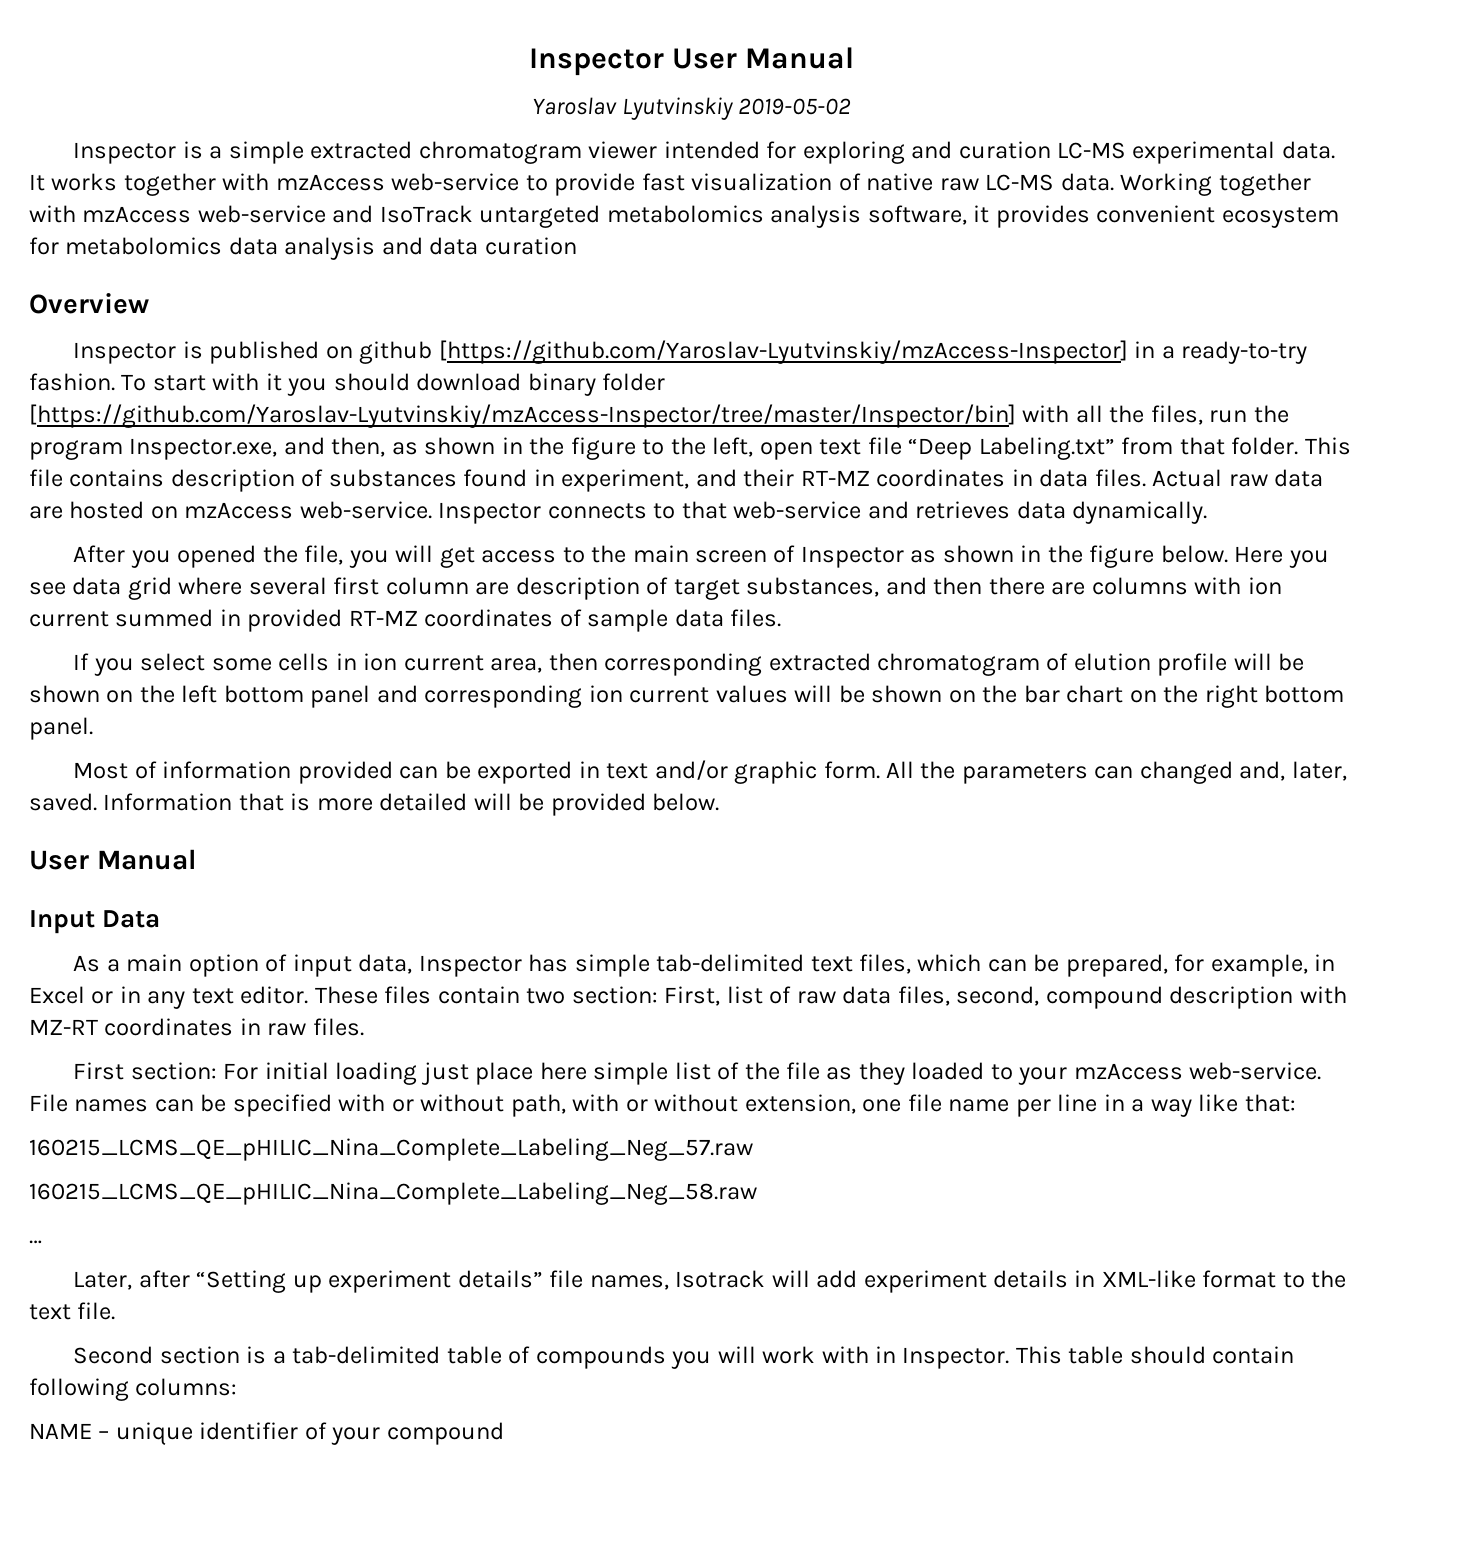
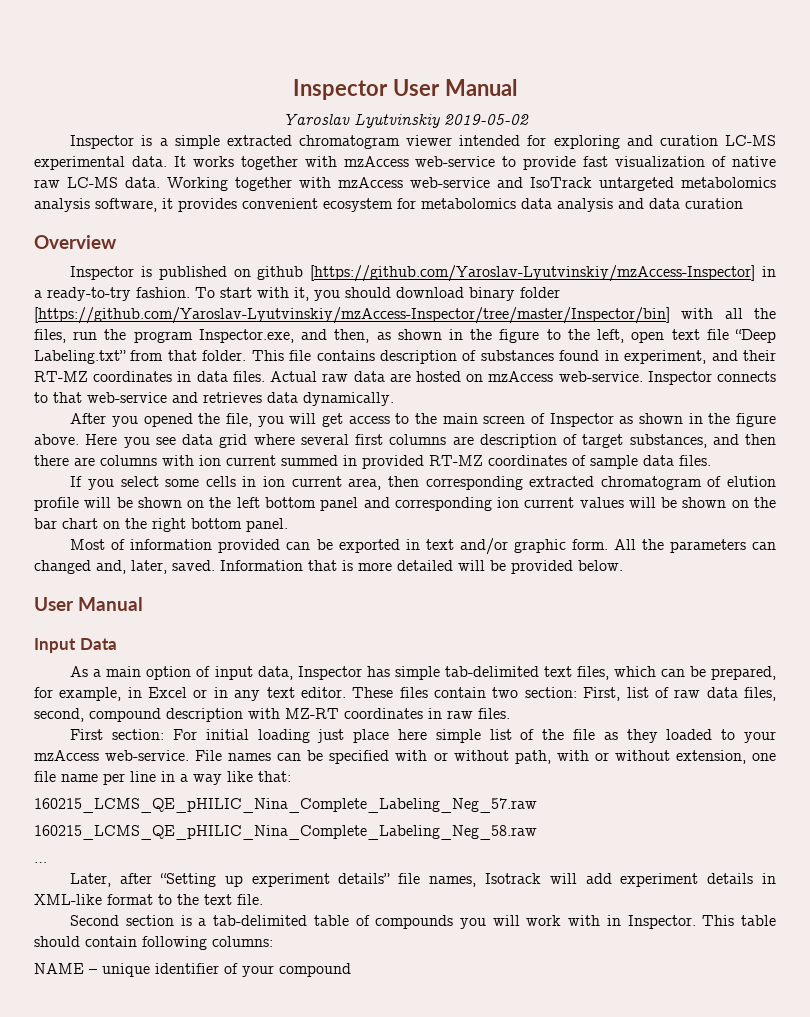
[265,373,282,391] it -> [294,287,309,301] it,
[1160,545,1228,563] below. -> [34,434,79,445] above.
[385,577,469,595] column -> [389,434,447,445] columns

